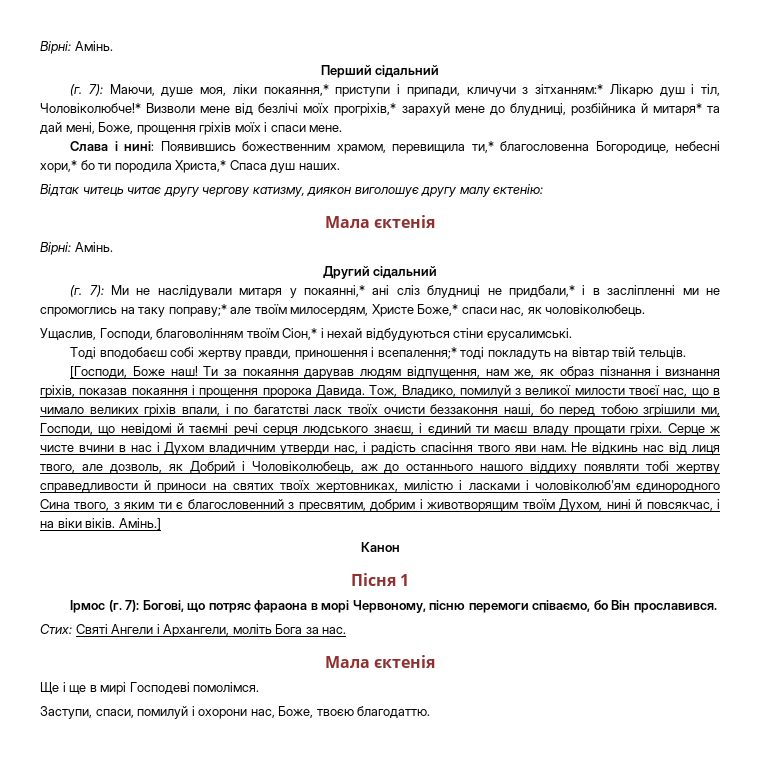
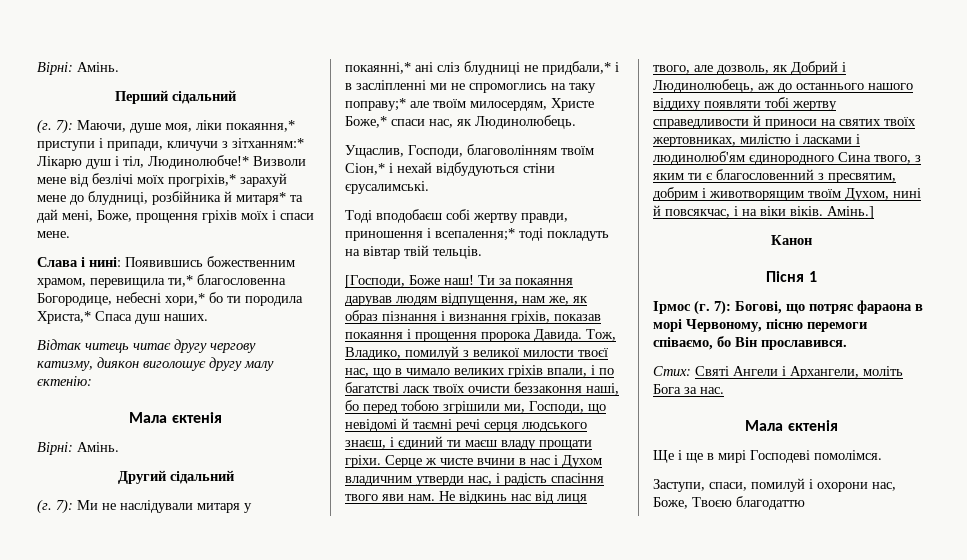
[40,103,141,113] Чоловіколюбче!* -> [148,155,249,169] Людинолюбче!*
[545,304,646,317] чоловіколюбець. -> [475,115,576,129] Людинолюбець.
[251,461,354,474] Чоловіколюбець, -> [653,79,754,93] Людинолюбець,
[534,480,630,490] чоловіколюб'ям -> [653,151,745,165] людинолюб'ям
[316,706,431,719] твоєю благодаттю. -> [692,496,805,510] Твоєю благодаттю

